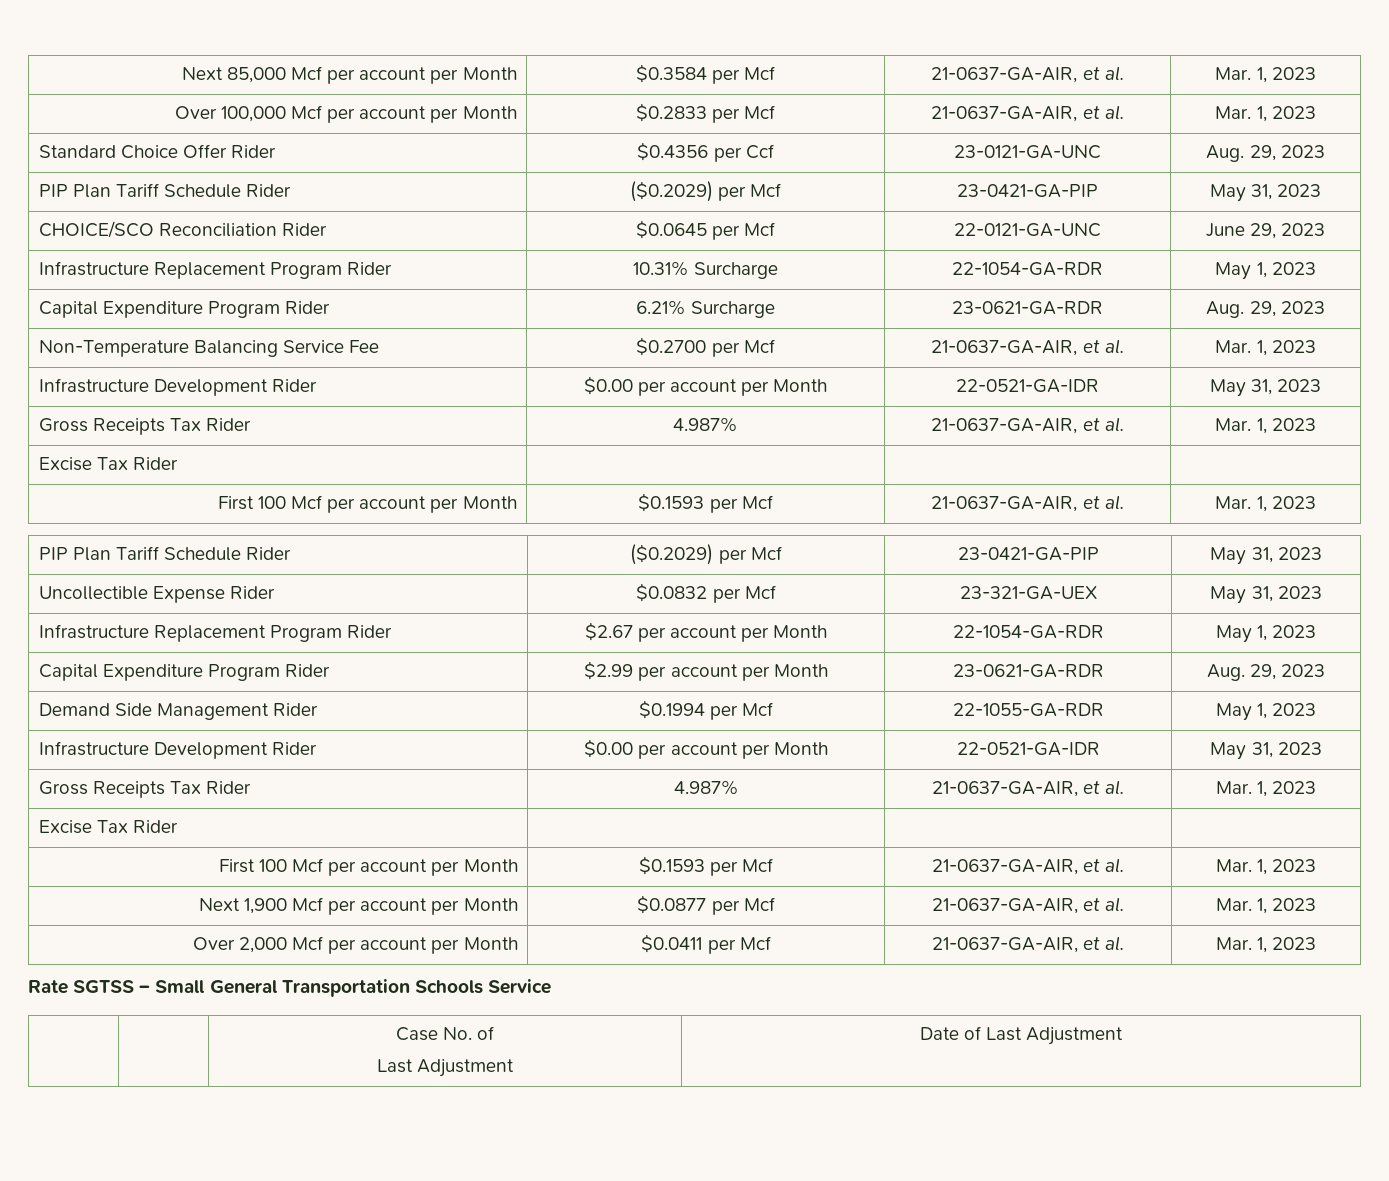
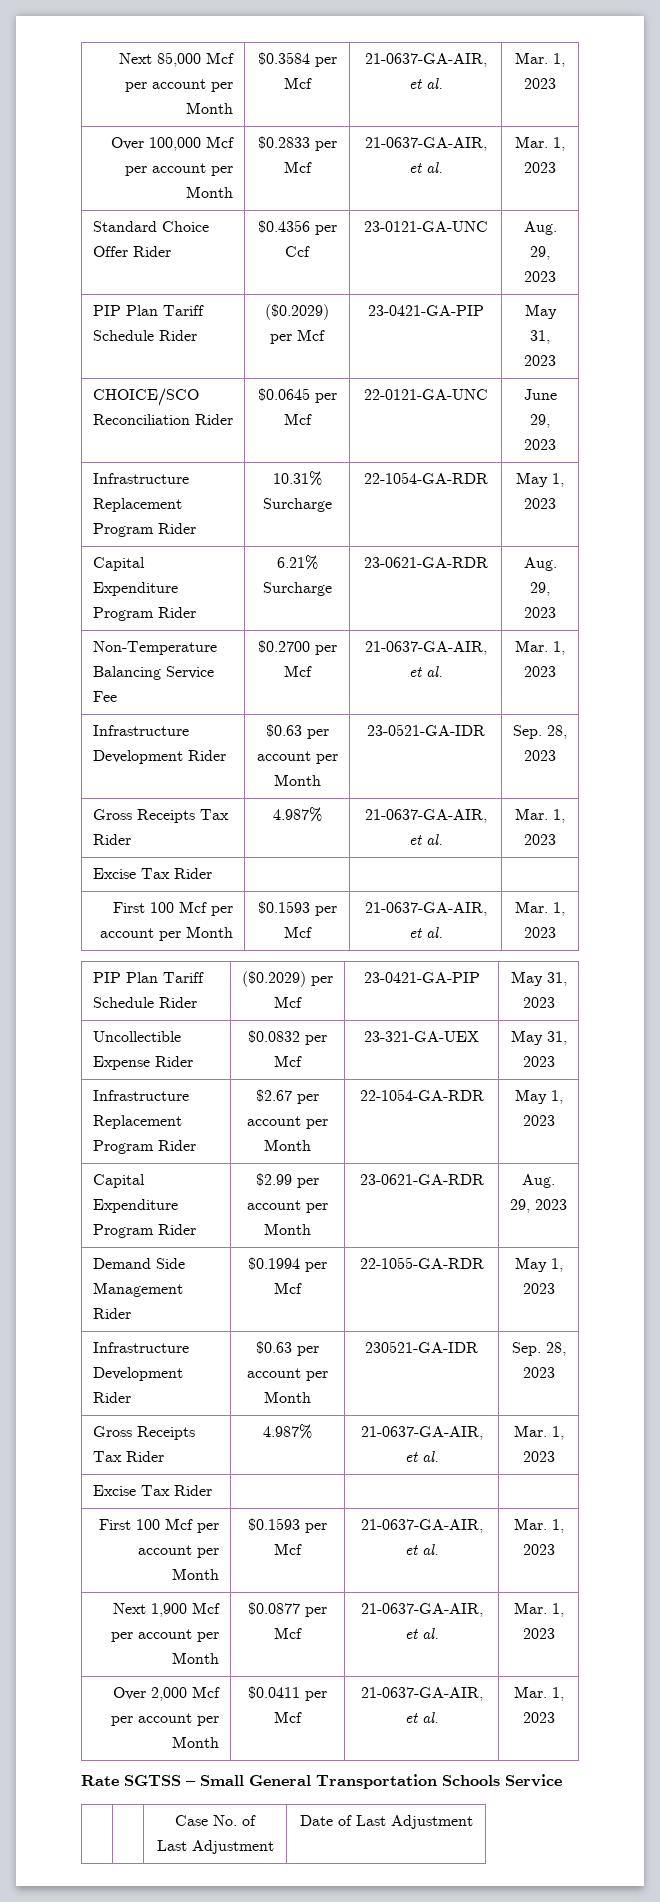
[583,376,828,396] [956,379,1099,393] [1209,379,1272,397] $0.00 per account per Month | 22-0521-GA-IDR | May 31, -> [265,724,329,739] [256,751,338,764] [273,774,321,786] [366,724,485,736] [513,725,567,739] $0.63 per account per Month | 23-0521-GA-IDR | Sep. 28,
[584,739,828,759] [956,742,1100,756] [1210,742,1273,760] $0.00 per account per Month | 22-0521-GA-IDR | May 31, -> [256,1341,319,1356] [247,1368,328,1381] [264,1391,311,1403] [365,1341,478,1353] [511,1342,566,1356] $0.63 per account per Month | 230521-GA-IDR | Sep. 28,

